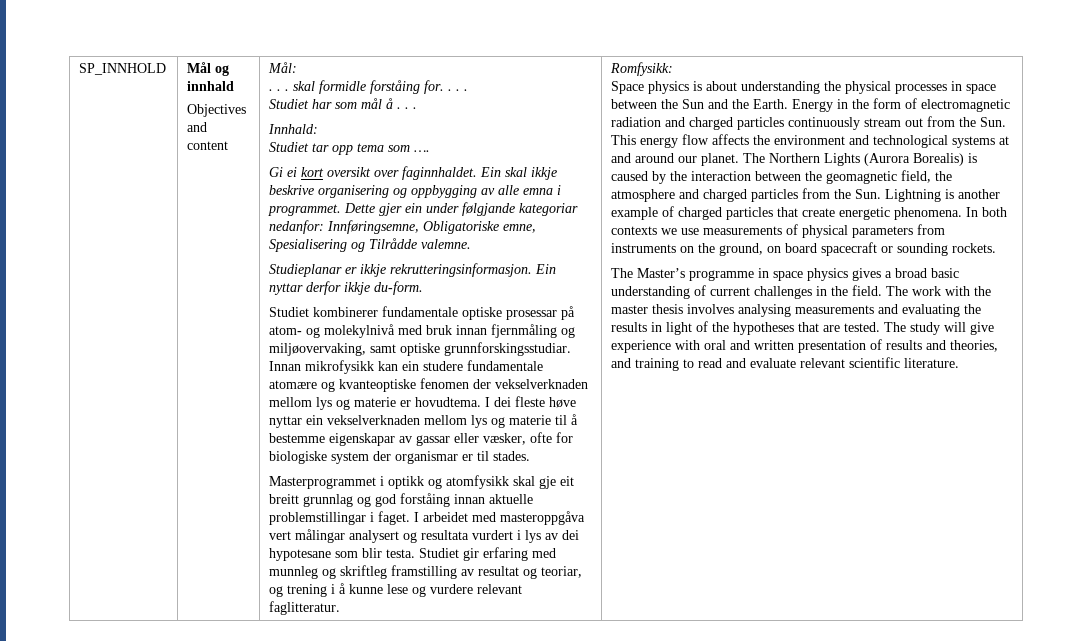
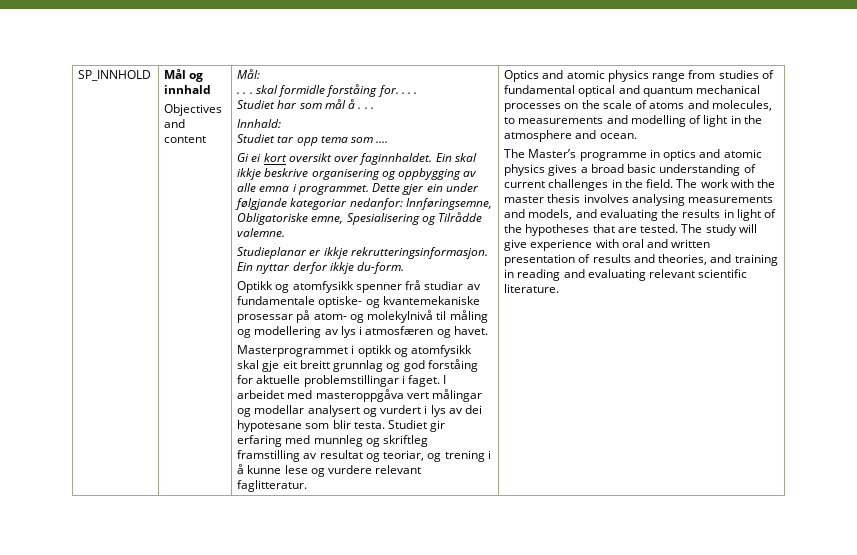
[269,306,503,320] Studiet kombinerer fundamentale optiske -> [237,280,481,293] [237,296,480,308] Optikk og atomfysikk spenner frå studiar av fundamentale optiske- og kvantemekaniske
[398,324,576,338] [269,342,572,356] [269,360,544,374] [269,378,589,392] [269,396,577,410] [269,414,579,428] [269,432,574,446] [269,451,531,464] med bruk innan fjernmåling og miljøovervaking, samt optiske grunnforskingsstudiar. Innan mikrofysikk kan ein studere fundamentale atomære og kvanteoptiske fenomen der vekselverknaden mellom lys og materie er hovudtema. I dei fleste høve nyttar ein vekselverknaden mellom lys og materie til å bestemme eigenskapar av gassar eller væsker, ofte for biologiske system der organismar er til stades. -> [436,310,488,323] [237,326,488,338] til måling og modellering av lys i atmosfæren og havet.
[454,494,486,504] innan -> [237,375,254,384] for
(346, 536) none -> [237,405,305,417] og modellar
[421,530,470,540] resultata -> (377, 412) none
[610,62,674,76] [611,81,997,94] [611,98,1011,112] [611,116,1007,130] [611,134,1010,148] [611,153,978,166] [611,170,953,184] [611,188,1001,202] [611,206,1008,220] [611,224,946,238] [611,242,997,256] Romfysikk: // Space physics is about understanding the physical processes in space between the Sun and the Earth. Energy in the form of electromagnetic radiation and charged particles continuously stream out from the Sun. This energy flow affects the environment and technological systems at and around our planet. The Northern Lights (Aurora Borealis) is caused by the interaction between the geomagnetic field, the atmosphere and charged particles from the Sun. Lightning is another example of charged particles that create energetic phenomena. In both contexts we use measurements of physical parameters from instruments on the ground, on board spacecraft or sounding rockets. -> [504,70,774,82] [504,85,761,97] [504,100,772,112] [504,115,762,127] [504,130,637,142] Optics and atomic physics range from studies of fundamental optical and quantum mechanical processes on the scale of atoms and molecules, to measurements and modelling of light in the atmosphere and ocean.
[773,271,804,281] space -> [663,149,762,161] optics and atomic
(899, 309) none -> [528,209,597,220] models, and
[683,358,797,368] to read and evaluate -> [504,269,646,281] in reading and evaluating

